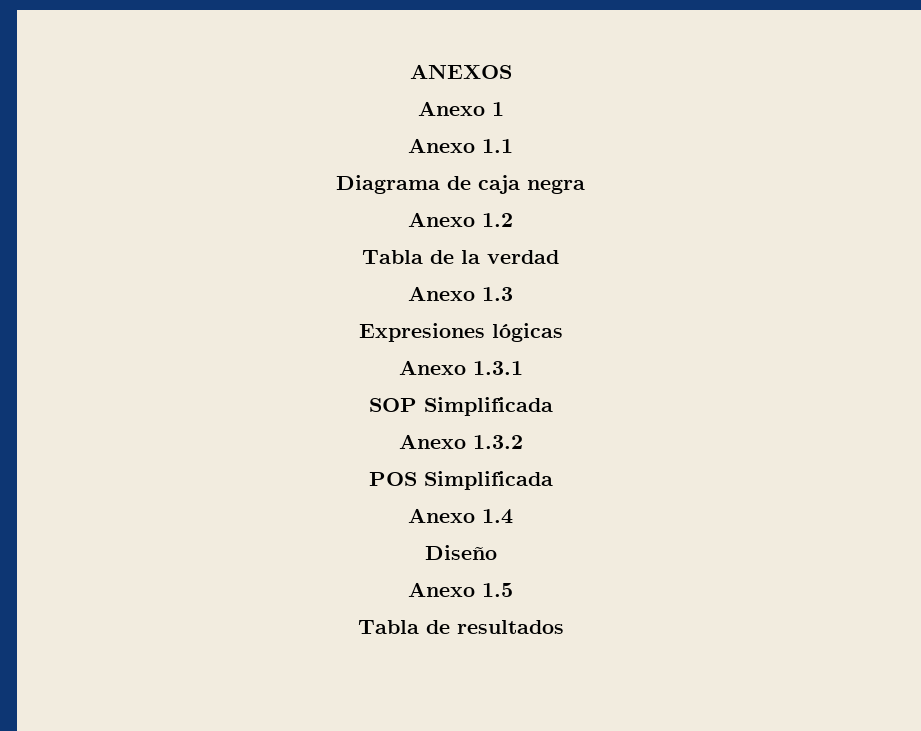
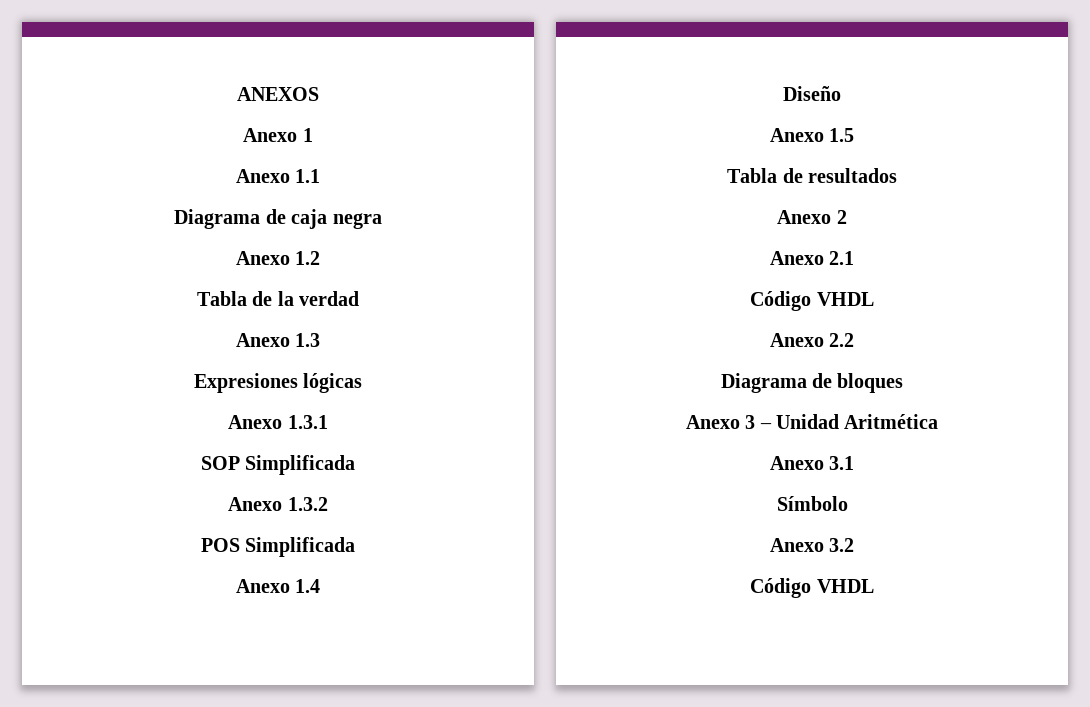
(564, 627) none -> [777,210,847,224] [769,251,855,265] [750,291,874,311] [769,333,855,347] [720,373,904,393] [685,414,939,429] [769,456,855,470] [776,496,848,511] [769,538,855,552] [750,578,874,598] // Anexo 2 // Anexo 2.1 // Código VHDL // Anexo 2.2 // Diagrama de bloques // Anexo 3 – Unidad Aritmética // Anexo 3.1 // Símbolo // Anexo 3.2 // Código VHDL

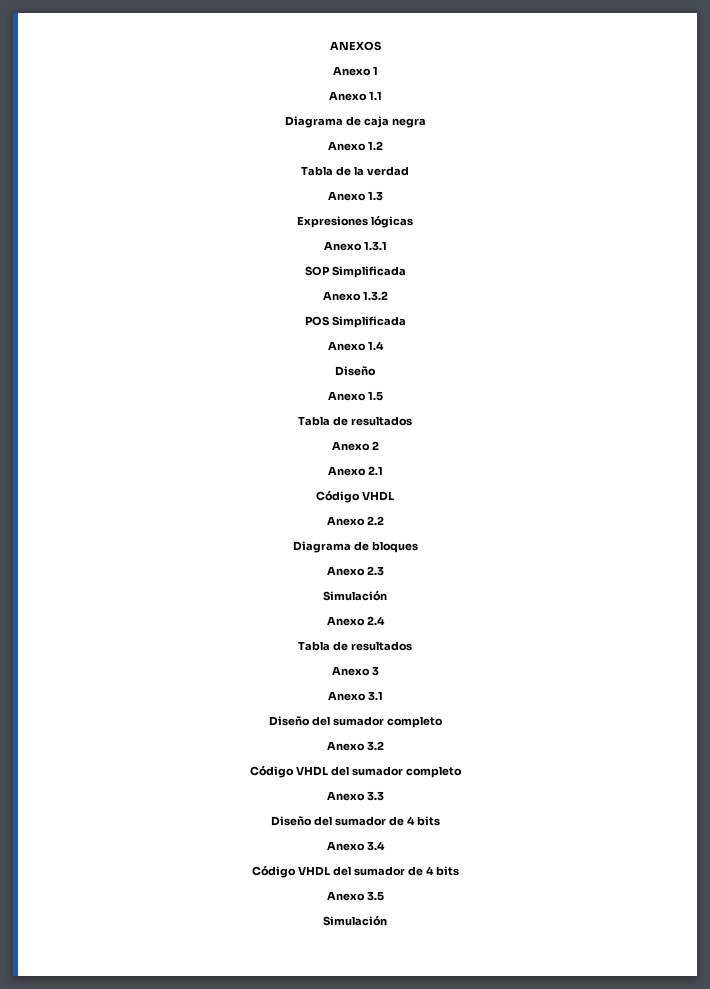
(904, 383) none -> [326,566,384,576] [323,590,387,601] [326,616,385,626] [298,641,412,651] // Anexo 2.3 // Simulación // Anexo 2.4 // Tabla de resultados
[759,414,939,429] – Unidad Aritmética -> (379, 671) none
[776,496,848,511] Símbolo -> [268,716,443,728] Diseño del sumador completo
(874, 586) none -> [330,766,462,778] [326,791,384,801] [270,816,440,826] [326,841,385,851] [251,865,459,878] [326,891,384,901] [323,915,387,926] del sumador completo // Anexo 3.3 // Diseño del sumador de 4 bits // Anexo 3.4 // Código VHDL del sumador de 4 bits // Anexo 3.5 // Simulación

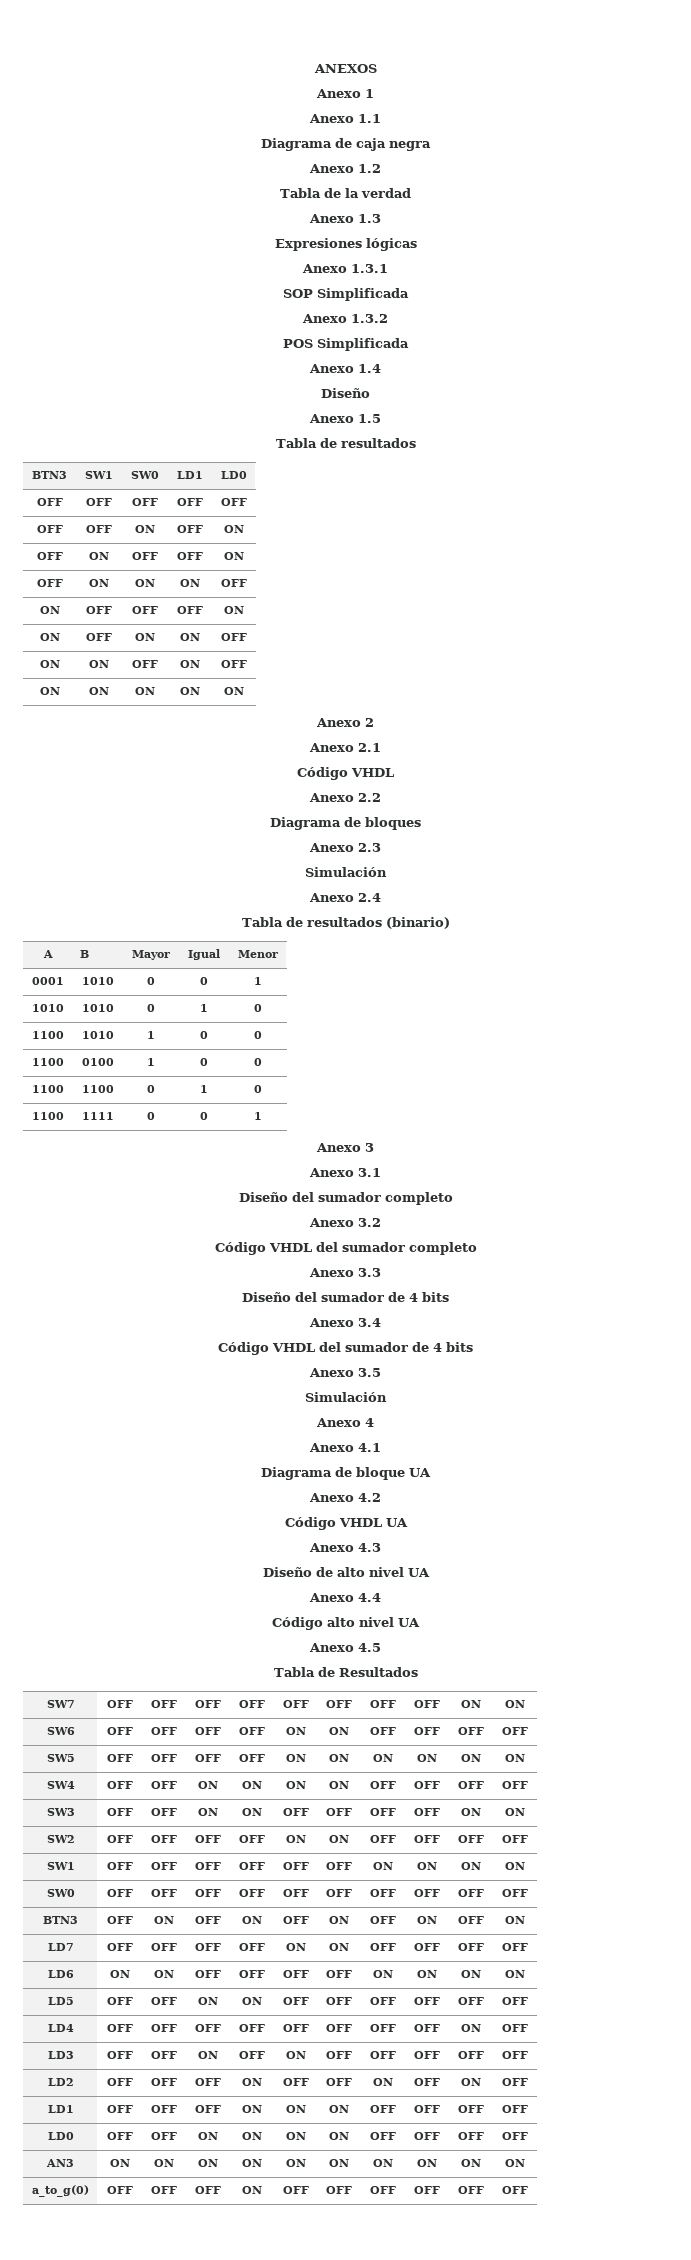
(412, 421) none -> [32,471,67,479] [84,471,113,479] [130,471,159,479] [176,471,203,479] [220,471,247,479] [36,498,63,506] [85,498,112,506] [131,498,158,506] [176,498,203,506] [220,498,247,506] [36,525,63,533] [85,525,112,533] [134,525,155,533] [176,525,203,533] [223,525,244,533] [36,552,63,560] [88,552,109,560] [131,552,158,560] [176,552,203,560] [223,552,244,560] [36,579,63,587] [88,579,109,587] [134,579,155,587] [179,579,200,587] [220,579,247,587] [39,606,60,614] [85,606,112,614] [131,606,158,614] [176,606,203,614] [223,606,244,614] [39,633,60,641] [85,633,112,641] [134,633,155,641] [179,633,200,641] [220,633,247,641] [39,660,60,668] [88,660,109,668] [131,660,158,668] [179,660,200,668] [220,660,247,668] [39,687,60,695] [88,687,109,695] [134,687,155,695] [179,687,200,695] [223,687,244,695] // BTN3 | SW1 | SW0 | LD1 | LD0 // OFF | OFF | OFF | OFF | OFF // OFF | OFF | ON | OFF | ON // OFF | ON | OFF | OFF | ON // OFF | ON | ON | ON | OFF // ON | OFF | OFF | OFF | ON // ON | OFF | ON | ON | OFF // ON | ON | OFF | ON | OFF // ON | ON | ON | ON | ON
(412, 646) none -> [385,917,450,929] [42,950,53,958] [80,950,90,958] [131,950,170,960] [187,949,220,960] [237,950,278,958] [32,977,64,985] [81,977,114,985] [146,977,155,985] [199,977,208,985] [253,977,262,985] [32,1004,64,1012] [81,1004,114,1012] [146,1004,155,1012] [199,1004,208,1012] [253,1004,262,1012] [32,1031,64,1039] [81,1031,114,1039] [146,1031,155,1039] [199,1031,208,1039] [253,1031,262,1039] [32,1058,64,1066] [81,1058,114,1066] [146,1058,155,1066] [199,1058,208,1066] [253,1058,262,1066] [32,1085,64,1093] [81,1085,114,1093] [146,1085,155,1093] [199,1085,208,1093] [253,1085,262,1093] [32,1112,64,1120] [81,1112,114,1120] [146,1112,155,1120] [199,1112,208,1120] [253,1112,262,1120] (binario) // A | B | Mayor | Igual | Menor // 0001 | 1010 | 0 | 0 | 1 // 1010 | 1010 | 0 | 1 | 0 // 1100 | 1010 | 1 | 0 | 0 // 1100 | 0100 | 1 | 0 | 0 // 1100 | 1100 | 0 | 1 | 0 // 1100 | 1111 | 0 | 0 | 1
(387, 920) none -> [316,1418,374,1427] [309,1443,381,1452] [261,1467,431,1480] [309,1493,381,1502] [284,1517,408,1530] [309,1543,381,1552] [262,1567,430,1577] [309,1593,381,1602] [272,1617,420,1630] [309,1643,381,1652] [273,1667,418,1677] [46,1700,75,1708] [106,1700,133,1708] [150,1700,177,1708] [194,1700,221,1708] [238,1700,265,1708] [282,1700,309,1708] [326,1700,352,1708] [369,1700,396,1708] [413,1700,440,1708] [460,1700,481,1708] [504,1700,525,1708] [46,1727,75,1735] [106,1727,133,1735] [150,1727,177,1735] [194,1727,221,1735] [238,1727,265,1735] [285,1727,306,1735] [329,1727,349,1735] [369,1727,396,1735] [413,1727,440,1735] [457,1727,484,1735] [501,1727,528,1735] [46,1754,75,1762] [106,1754,133,1762] [150,1754,177,1762] [194,1754,221,1762] [238,1754,265,1762] [285,1754,306,1762] [329,1754,349,1762] [372,1754,393,1762] [416,1754,437,1762] [460,1754,481,1762] [504,1754,525,1762] [46,1781,75,1789] [106,1781,133,1789] [150,1781,177,1789] [197,1781,218,1789] [241,1781,262,1789] [285,1781,306,1789] [329,1781,349,1789] [369,1781,396,1789] [413,1781,440,1789] [457,1781,484,1789] [501,1781,528,1789] [46,1808,75,1816] [106,1808,133,1816] [150,1808,177,1816] [197,1808,218,1816] [241,1808,262,1816] [282,1808,309,1816] [326,1808,352,1816] [369,1808,396,1816] [413,1808,440,1816] [460,1808,481,1816] [504,1808,525,1816] [46,1835,75,1843] [106,1835,133,1843] [150,1835,177,1843] [194,1835,221,1843] [238,1835,265,1843] [285,1835,306,1843] [329,1835,349,1843] [369,1835,396,1843] [413,1835,440,1843] [457,1835,484,1843] [501,1835,528,1843] [46,1862,75,1870] [106,1862,133,1870] [150,1862,177,1870] [194,1862,221,1870] [238,1862,265,1870] [282,1862,309,1870] [326,1862,352,1870] [372,1862,393,1870] [416,1862,437,1870] [460,1862,481,1870] [504,1862,525,1870] [46,1889,75,1897] [106,1889,133,1897] [150,1889,177,1897] [194,1889,221,1897] [238,1889,265,1897] [282,1889,309,1897] [326,1889,352,1897] [369,1889,396,1897] [413,1889,440,1897] [457,1889,484,1897] [501,1889,528,1897] [43,1916,78,1924] [106,1916,133,1924] [153,1916,174,1924] [194,1916,221,1924] [241,1916,262,1924] [282,1916,309,1924] [329,1916,349,1924] [369,1916,396,1924] [416,1916,437,1924] [457,1916,484,1924] [504,1916,525,1924] [47,1943,74,1951] [106,1943,133,1951] [150,1943,177,1951] [194,1943,221,1951] [238,1943,265,1951] [285,1943,306,1951] [329,1943,349,1951] [369,1943,396,1951] [413,1943,440,1951] [457,1943,484,1951] [501,1943,528,1951] [47,1970,74,1978] [109,1970,130,1978] [153,1970,174,1978] [194,1970,221,1978] [238,1970,265,1978] [282,1970,309,1978] [326,1970,352,1978] [372,1970,393,1978] [416,1970,437,1978] [460,1970,481,1978] [504,1970,525,1978] [47,1997,74,2005] [106,1997,133,2005] [150,1997,177,2005] [197,1997,218,2005] [241,1997,262,2005] [282,1997,309,2005] [326,1997,352,2005] [369,1997,396,2005] [413,1997,440,2005] [457,1997,484,2005] [501,1997,528,2005] [47,2024,74,2032] [106,2024,133,2032] [150,2024,177,2032] [194,2024,221,2032] [238,2024,265,2032] [282,2024,309,2032] [326,2024,352,2032] [369,2024,396,2032] [413,2024,440,2032] [460,2024,481,2032] [501,2024,528,2032] [47,2051,74,2059] [106,2051,133,2059] [150,2051,177,2059] [197,2051,218,2059] [238,2051,265,2059] [285,2051,306,2059] [326,2051,352,2059] [369,2051,396,2059] [413,2051,440,2059] [457,2051,484,2059] [501,2051,528,2059] [47,2078,74,2086] [106,2078,133,2086] [150,2078,177,2086] [194,2078,221,2086] [241,2078,262,2086] [282,2078,309,2086] [326,2078,352,2086] [372,2078,393,2086] [413,2078,440,2086] [460,2078,481,2086] [501,2078,528,2086] [47,2105,74,2113] [106,2105,133,2113] [150,2105,177,2113] [194,2105,221,2113] [241,2105,262,2113] [285,2105,306,2113] [329,2105,349,2113] [369,2105,396,2113] [413,2105,440,2113] [457,2105,484,2113] [501,2105,528,2113] [47,2132,74,2140] [106,2132,133,2140] [150,2132,177,2140] [197,2132,218,2140] [241,2132,262,2140] [285,2132,306,2140] [329,2132,349,2140] [369,2132,396,2140] [413,2132,440,2140] [457,2132,484,2140] [501,2132,528,2140] [46,2159,74,2167] [109,2159,130,2167] [153,2159,174,2167] [197,2159,218,2167] [241,2159,262,2167] [285,2159,306,2167] [329,2159,349,2167] [372,2159,393,2167] [416,2159,437,2167] [460,2159,481,2167] [504,2159,525,2167] [32,2185,89,2197] [106,2186,133,2194] [150,2186,177,2194] [194,2186,221,2194] [241,2186,262,2194] [282,2186,309,2194] [326,2186,352,2194] [369,2186,396,2194] [413,2186,440,2194] [457,2186,484,2194] [501,2186,528,2194] // Anexo 4 // Anexo 4.1 // Diagrama de bloque UA // Anexo 4.2 // Código VHDL UA // Anexo 4.3 // Diseño de alto nivel UA // Anexo 4.4 // Código alto nivel UA // Anexo 4.5 // Tabla de Resultados // SW7 | OFF | OFF | OFF | OFF | OFF | OFF | OFF | OFF | ON | ON // SW6 | OFF | OFF | OFF | OFF | ON | ON | OFF | OFF | OFF | OFF // SW5 | OFF | OFF | OFF | OFF | ON | ON | ON | ON | ON | ON // SW4 | OFF | OFF | ON | ON | ON | ON | OFF | OFF | OFF | OFF // SW3 | OFF | OFF | ON | ON | OFF | OFF | OFF | OFF | ON | ON // SW2 | OFF | OFF | OFF | OFF | ON | ON | OFF | OFF | OFF | OFF // SW1 | OFF | OFF | OFF | OFF | OFF | OFF | ON | ON | ON | ON // SW0 | OFF | OFF | OFF | OFF | OFF | OFF | OFF | OFF | OFF | OFF // BTN3 | OFF | ON | OFF | ON | OFF | ON | OFF | ON | OFF | ON // LD7 | OFF | OFF | OFF | OFF | ON | ON | OFF | OFF | OFF | OFF // LD6 | ON | ON | OFF | OFF | OFF | OFF | ON | ON | ON | ON // LD5 | OFF | OFF | ON | ON | OFF | OFF | OFF | OFF | OFF | OFF // LD4 | OFF | OFF | OFF | OFF | OFF | OFF | OFF | OFF | ON | OFF // LD3 | OFF | OFF | ON | OFF | ON | OFF | OFF | OFF | OFF | OFF // LD2 | OFF | OFF | OFF | ON | OFF | OFF | ON | OFF | ON | OFF // LD1 | OFF | OFF | OFF | ON | ON | ON | OFF | OFF | OFF | OFF // LD0 | OFF | OFF | ON | ON | ON | ON | OFF | OFF | OFF | OFF // AN3 | ON | ON | ON | ON | ON | ON | ON | ON | ON | ON // a_to_g(0) | OFF | OFF | OFF | ON | OFF | OFF | OFF | OFF | OFF | OFF

